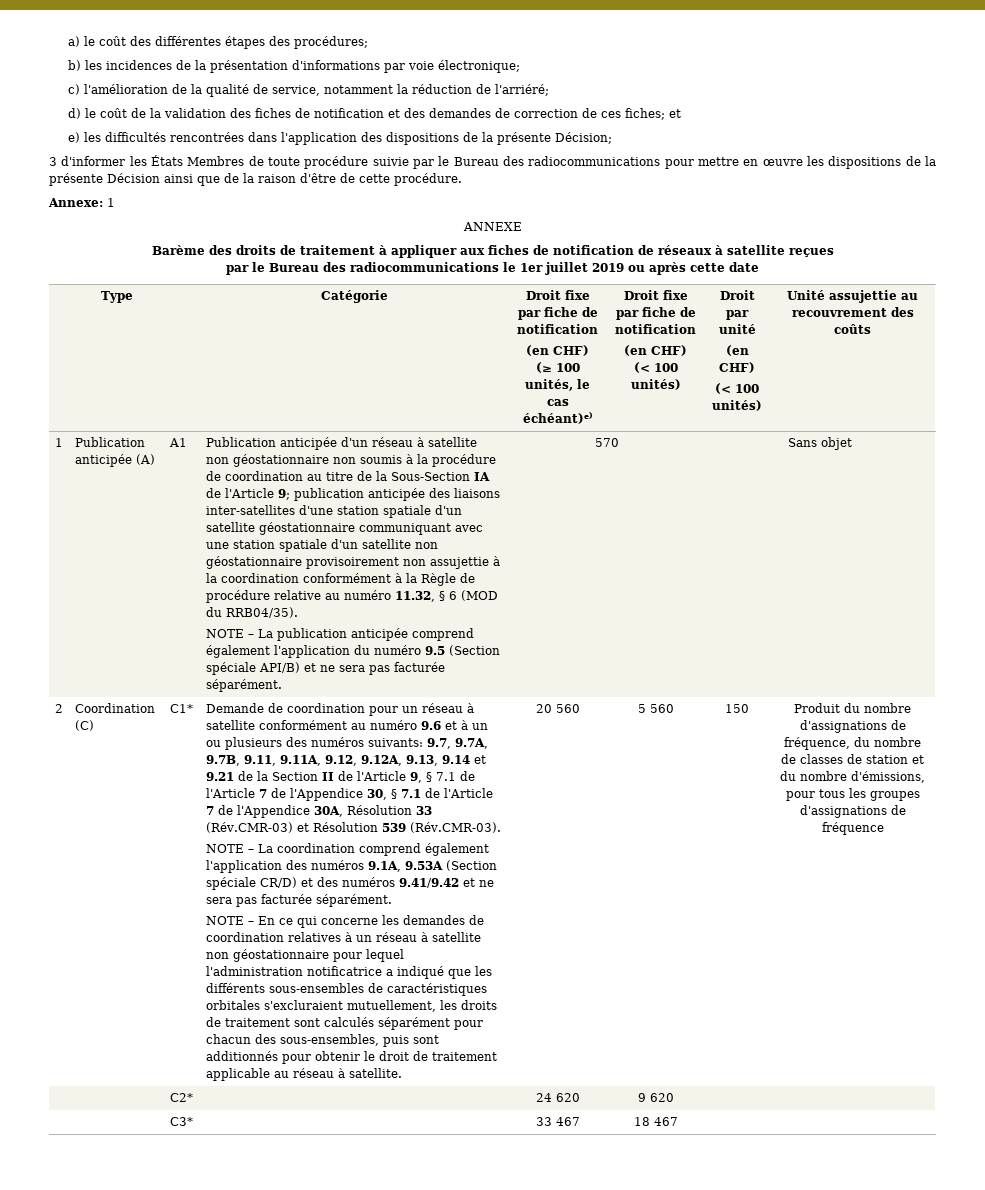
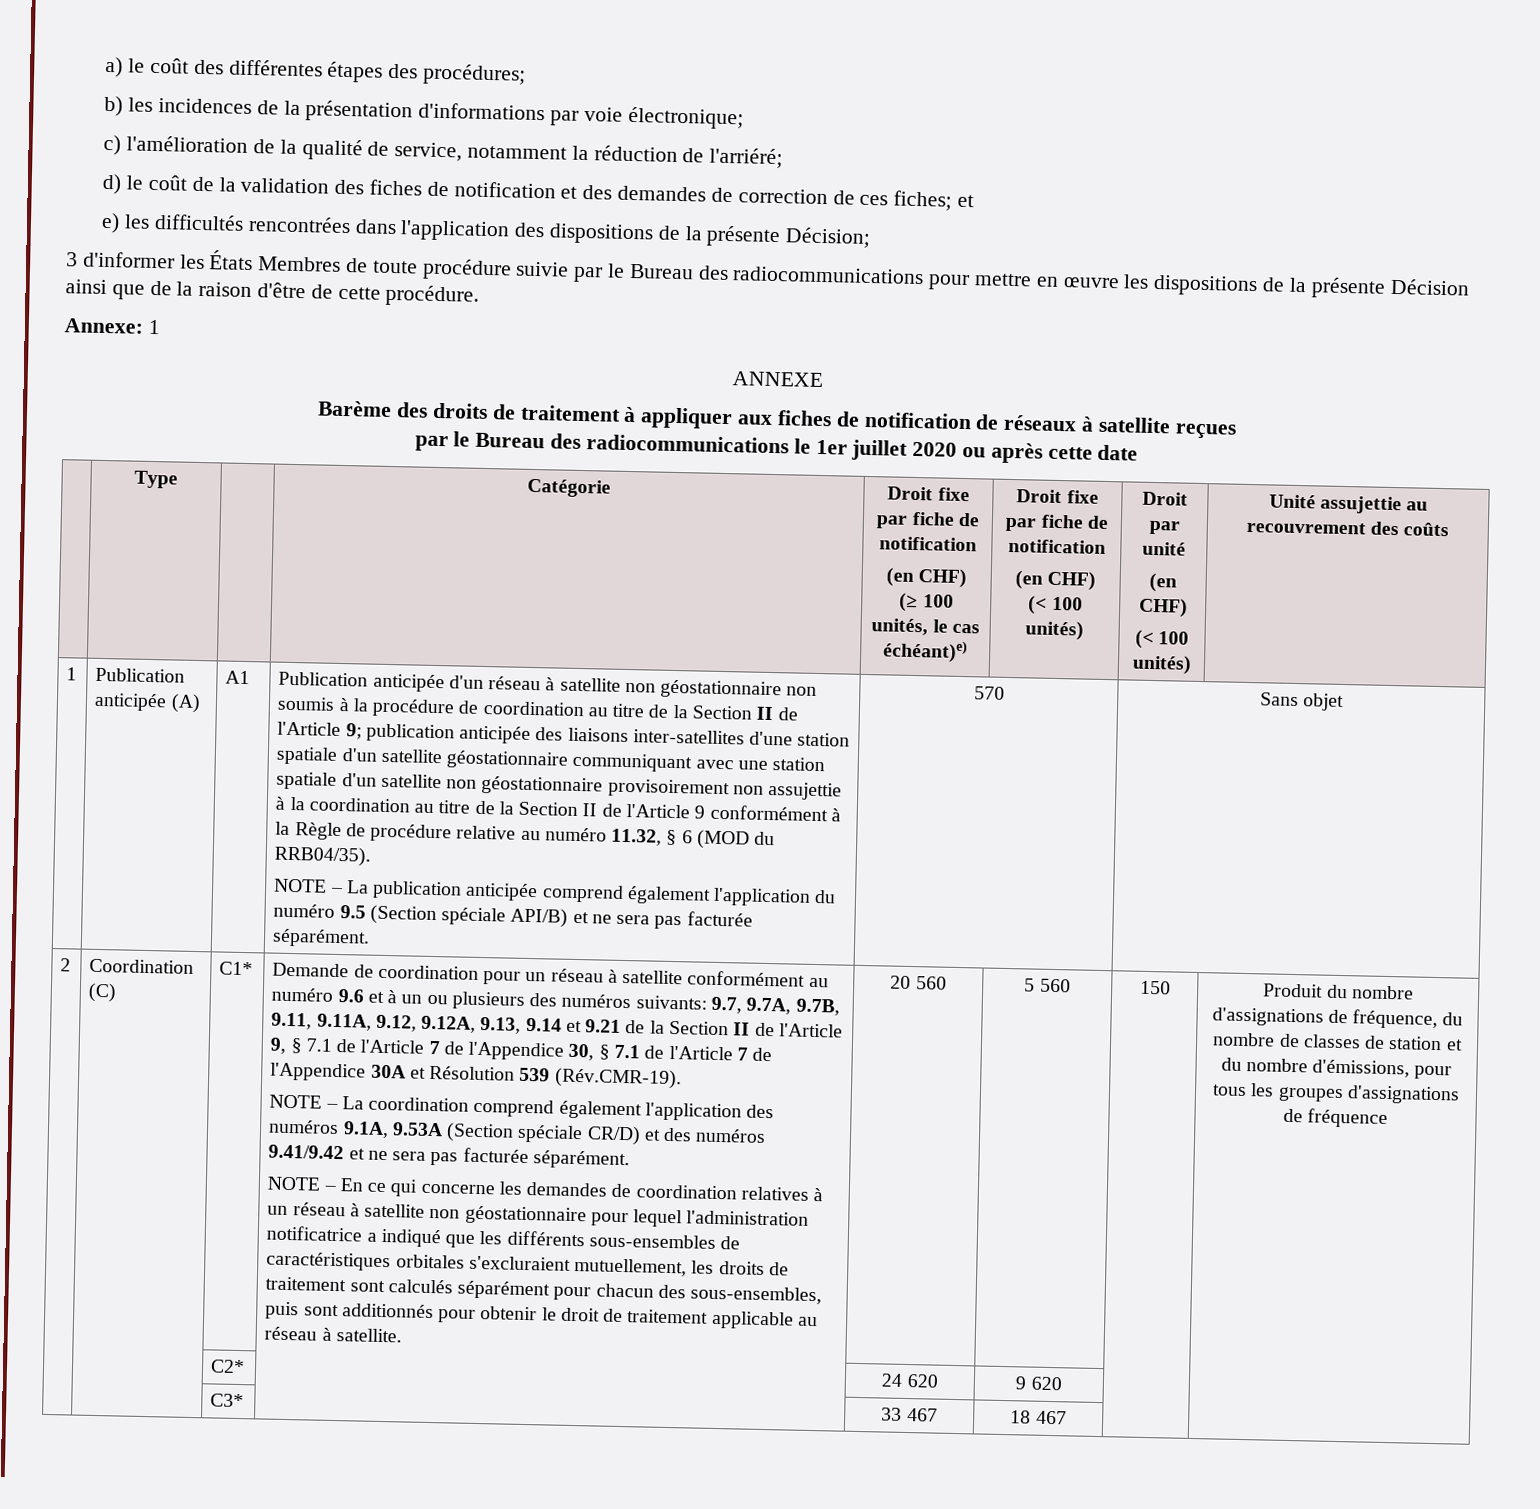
[592,263,624,272] 2019 -> [912,441,958,457] 2020
[390,472,490,481] Sous-Section IA -> [692,705,774,721] Section II
(299, 578) none -> [414,800,706,819] au titre de la Section II de l'Article 9
[313,805,432,817] [205,822,293,833] 30A, Résolution 33 (Rév.CMR-03) -> [370,1064,406,1079] 30A
[409,822,501,833] (Rév.CMR-03). -> [553,1067,682,1090] (Rév.CMR-19).

